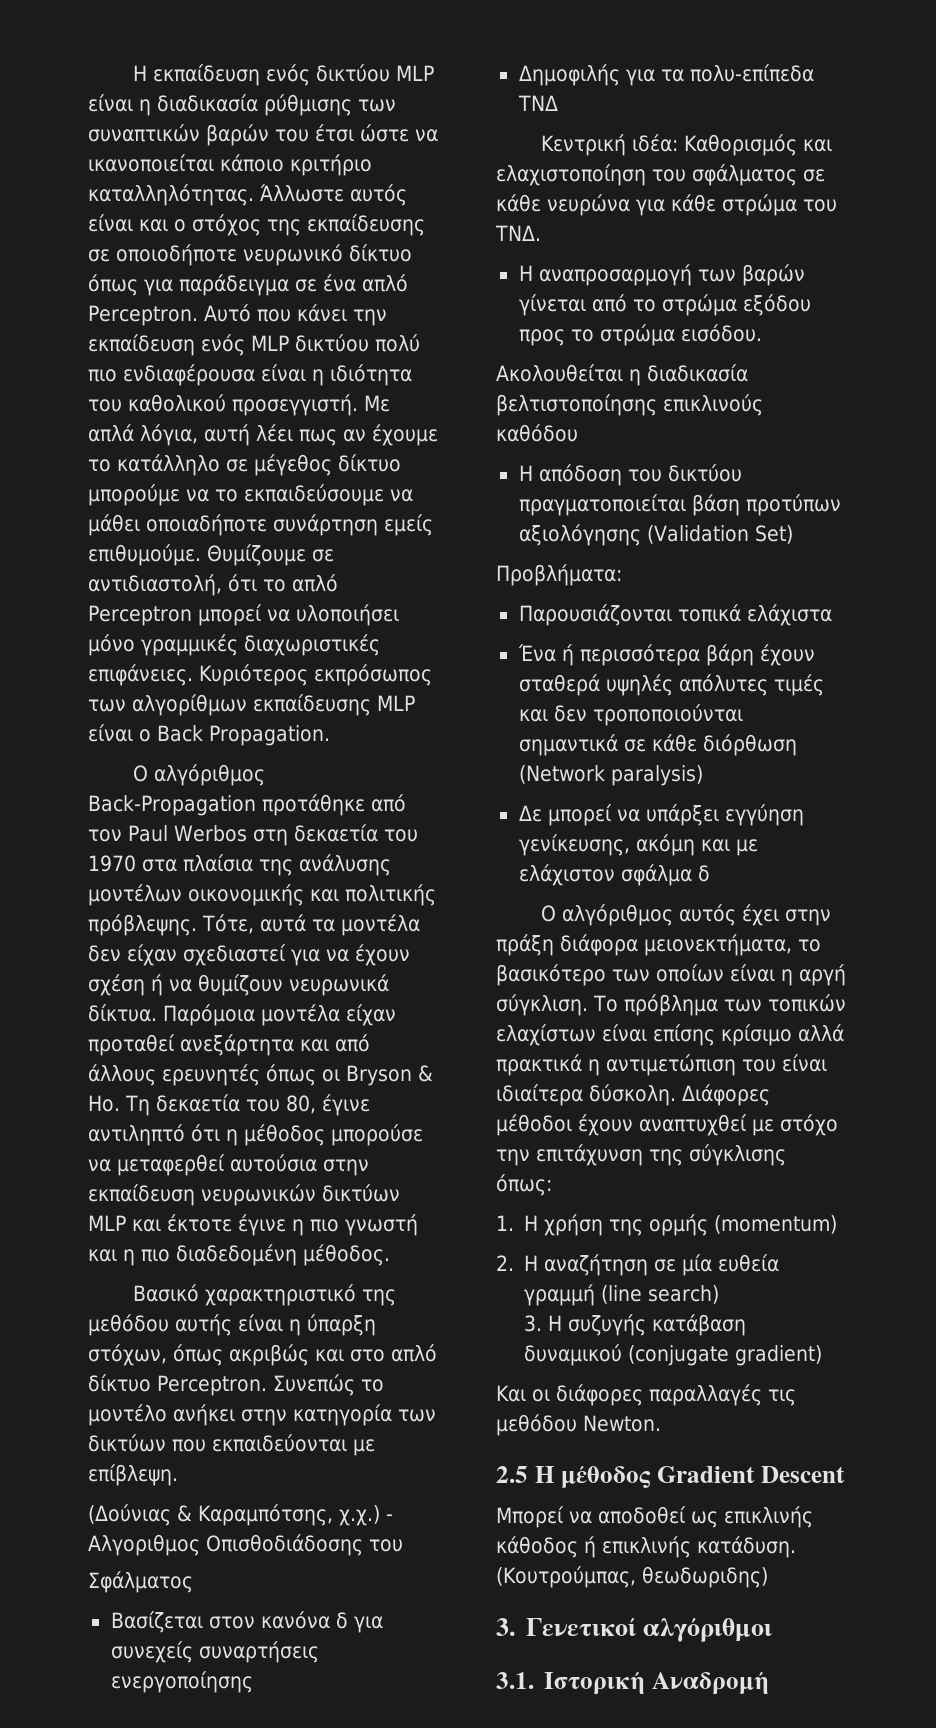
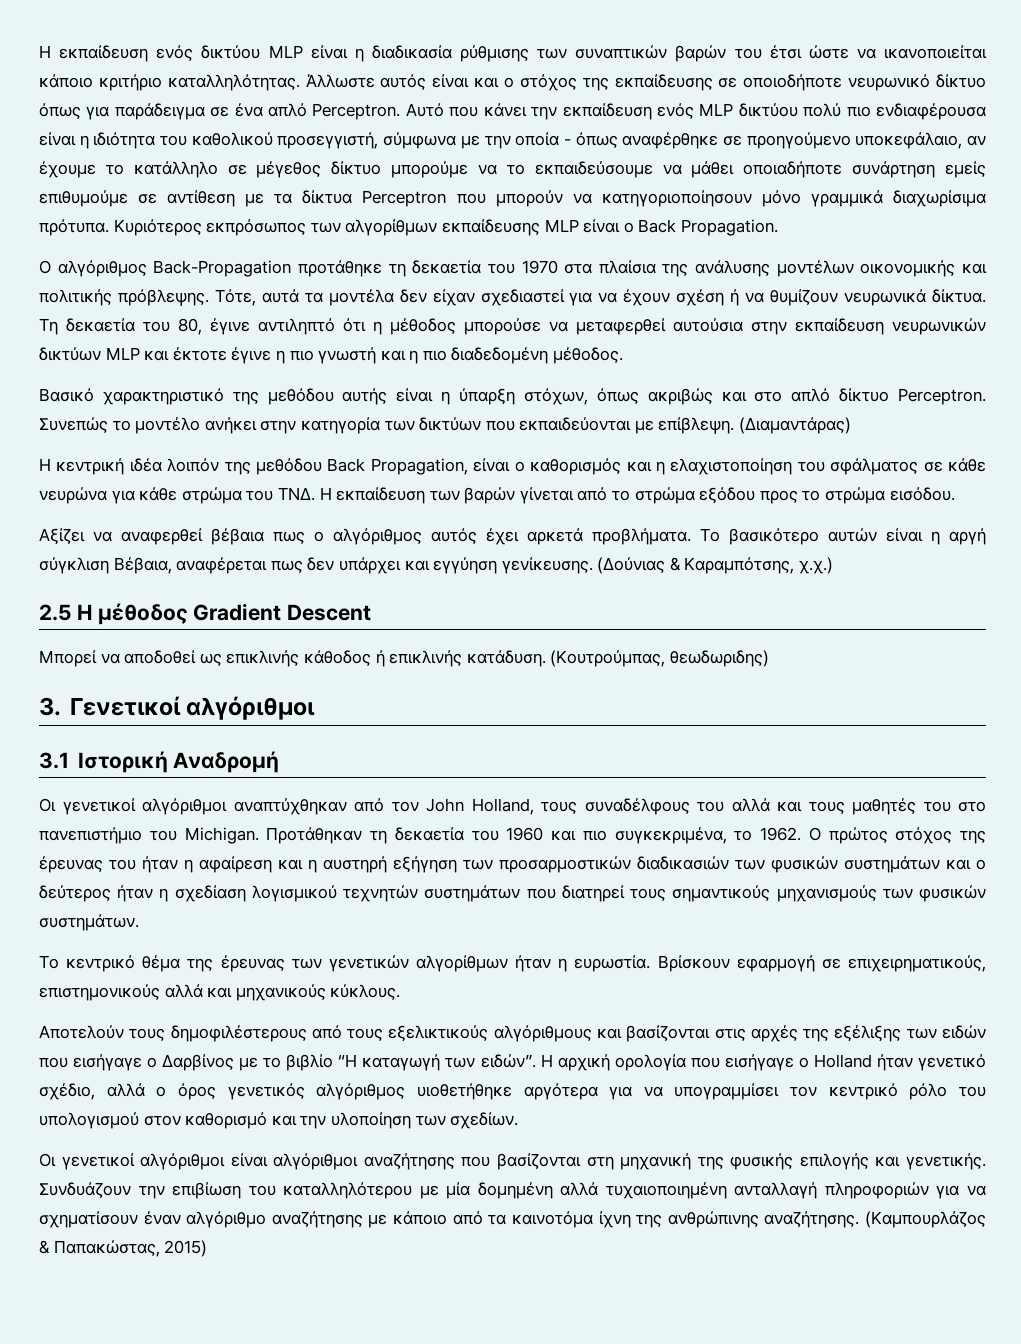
[232,394,390,416] [88,424,337,446] προσεγγιστή. Με απλά λόγια, αυτή λέει πως -> [277,132,963,149] προσεγγιστή, σύμφωνα με την οποία - όπως αναφέρθηκε σε προηγούμενο υποκεφάλαιο,
[88,544,334,566] [88,574,338,596] [88,604,399,626] [88,634,380,656] [88,664,193,686] επιθυμούμε. Θυμίζουμε σε αντιδιαστολή, ότι το απλό Perceptron μπορεί να υλοποιήσει μόνο γραμμικές διαχωριστικές επιφάνειες. -> [39,190,987,207] [39,219,109,236] επιθυμούμε σε αντίθεση με τα δίκτυα Perceptron που μπορούν να κατηγοριοποίησουν μόνο γραμμικά διαχωρίσιμα πρότυπα.
[371,794,406,812] [88,825,288,846] από τον Paul Werbos στη -> [388,263,406,277] τη
[163,1004,396,1026] [88,1034,370,1056] [88,1064,433,1086] [88,1095,120,1112] Παρόμοια μοντέλα είχαν προταθεί ανεξάρτητα και από άλλους ερευνητές όπως οι Bryson & Ho. -> (986, 296) none
[88,1504,393,1526] [88,1534,403,1556] [88,1571,193,1593] [110,1611,383,1633] [110,1641,319,1663] [110,1671,253,1693] [518,64,814,86] [517,95,558,111] [540,134,832,156] // (Δούνιας & Καραμπότσης, χ.χ.) - Αλγοριθμος Οπισθοδιάδοσης του // Σφάλματος // Βασίζεται στον κανόνα δ για συνεχείς συναρτήσεις ενεργοποίησης // Δημοφιλής για τα πολυ-επίπεδα ΤΝΔ // Κεντρική ιδέα: Καθορισμός και -> [739,417,852,434] [39,458,665,475] (Διαμαντάρας) // Η κεντρική ιδέα λοιπόν της μεθόδου Back Propagation, είναι ο καθορισμός και η
[518,264,692,286] // Η αναπροσαρμογή -> [319,487,426,504] Η εκπαίδευση
[496,364,748,386] [496,394,763,416] [496,424,578,442] [518,464,742,486] [518,494,841,516] [518,524,793,546] [496,564,622,586] [518,604,832,626] [517,644,815,666] [518,674,824,696] [518,704,743,726] [518,734,797,756] [518,765,703,786] [518,804,804,826] [518,834,758,856] [518,864,710,886] [540,904,831,926] [496,934,821,956] [496,964,846,986] [496,994,846,1016] [496,1024,844,1046] [496,1054,827,1076] [496,1084,770,1106] [496,1114,838,1136] [496,1144,786,1166] [496,1174,552,1196] [496,1214,838,1236] [496,1254,780,1276] [524,1284,720,1306] [523,1314,746,1336] [523,1344,822,1366] [496,1384,796,1406] [496,1414,661,1436] Ακολουθείται η διαδικασία βελτιστοποίησης επικλινούς καθόδου // Η απόδοση του δικτύου πραγματοποιείται βάση προτύπων αξιολόγησης (Validation Set) // Προβλήματα: // Παρουσιάζονται τοπικά ελάχιστα // Ένα ή περισσότερα βάρη έχουν σταθερά υψηλές απόλυτες τιμές και δεν τροποποιούνται σημαντικά σε κάθε διόρθωση (Network paralysis) // Δε μπορεί να υπάρξει εγγύηση γενίκευσης, ακόμη και με ελάχιστον σφάλμα δ // Ο αλγόριθμος αυτός έχει στην πράξη διάφορα μειονεκτήματα, το βασικότερο των οποίων είναι η αργή σύγκλιση. Το πρόβλημα των τοπικών ελαχίστων είναι επίσης κρίσιμο αλλά πρακτικά η αντιμετώπιση του είναι ιδιαίτερα δύσκολη. Διάφορες μέθοδοι έχουν αναπτυχθεί με στόχο την επιτάχυνση της σύγκλισης όπως: // 1. Η χρήση της ορμής (momentum) // 2. Η αναζήτηση σε μία ευθεία γραμμή (line search) // 3. Η συζυγής κατάβαση δυναμικού (conjugate gradient) // Και οι διάφορες παραλλαγές τις μεθόδου Newton. -> [39,528,986,545] [39,557,834,574] Αξίζει να αναφερθεί βέβαια πως ο αλγόριθμος αυτός έχει αρκετά προβλήματα. Το βασικότερο αυτών είναι η αργή σύγκλιση Βέβαια, αναφέρεται πως δεν υπάρχει και εγγύηση γενίκευσης. (Δούνιας & Καραμπότσης, χ.χ.)
[496,1672,534,1689] 3.1. -> [39,752,69,769] 3.1
(769, 1683) none -> [39,798,986,815] [39,827,986,844] [39,856,986,873] [39,885,986,902] [39,914,139,931] [39,955,986,972] [39,984,401,1001] [39,1025,987,1042] [39,1054,987,1071] [39,1083,986,1100] [39,1112,519,1129] [39,1153,986,1170] [39,1182,986,1199] [39,1211,986,1228] [39,1240,208,1257] // Οι γενετικοί αλγόριθμοι αναπτύχθηκαν από τον John Holland, τους συναδέλφους του αλλά και τους μαθητές του στο πανεπιστήμιο του Michigan. Προτάθηκαν τη δεκαετία του 1960 και πιο συγκεκριμένα, το 1962. Ο πρώτος στόχος της έρευνας του ήταν η αφαίρεση και η αυστηρή εξήγηση των προσαρμοστικών διαδικασιών των φυσικών συστημάτων και ο δεύτερος ήταν η σχεδίαση λογισμικού τεχνητών συστημάτων που διατηρεί τους σημαντικούς μηχανισμούς των φυσικών συστημάτων. // Το κεντρικό θέμα της έρευνας των γενετικών αλγορίθμων ήταν η ευρωστία. Βρίσκουν εφαρμογή σε επιχειρηματικούς, επιστημονικούς αλλά και μηχανικούς κύκλους. // Αποτελούν τους δημοφιλέστερους από τους εξελικτικούς αλγόριθμους και βασίζονται στις αρχές της εξέλιξης των ειδών που εισήγαγε ο Δαρβίνος με το βιβλίο “Η καταγωγή των ειδών”. Η αρχική ορολογία που εισήγαγε ο Holland ήταν γενετικό σχέδιο, αλλά ο όρος γενετικός αλγόριθμος υιοθετήθηκε αργότερα για να υπογραμμίσει τον κεντρικό ρόλο του υπολογισμού στον καθορισμό και την υλοποίηση των σχεδίων. // Οι γενετικοί αλγόριθμοι είναι αλγόριθμοι αναζήτησης που βασίζονται στη μηχανική της φυσικής επιλογής και γενετικής. Συνδυάζουν την επιβίωση του καταλληλότερου με μία δομημένη αλλά τυχαιοποιημένη ανταλλαγή πληροφοριών για να σχηματίσουν έναν αλγόριθμο αναζήτησης με κάποιο από τα καινοτόμα ίχνη της ανθρώπινης αναζήτησης. (Καμπουρλάζος & Παπακώστας, 2015)

